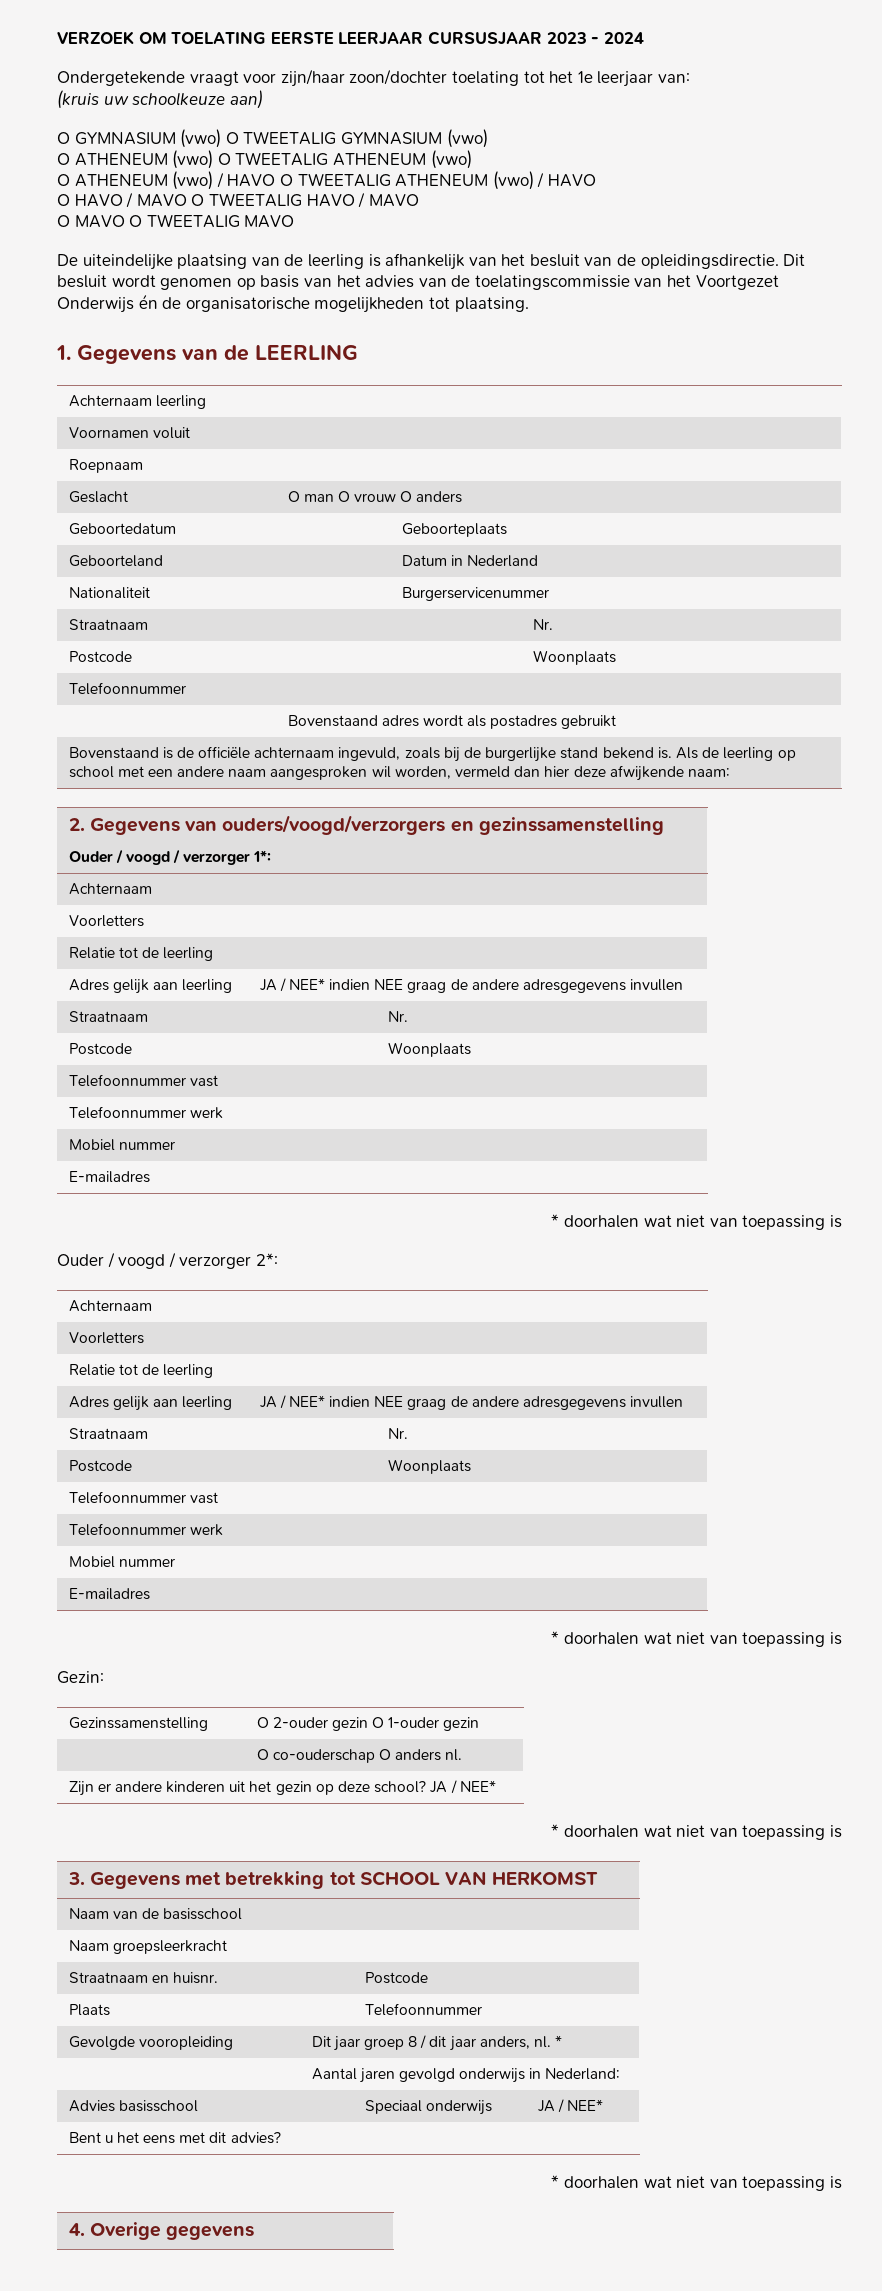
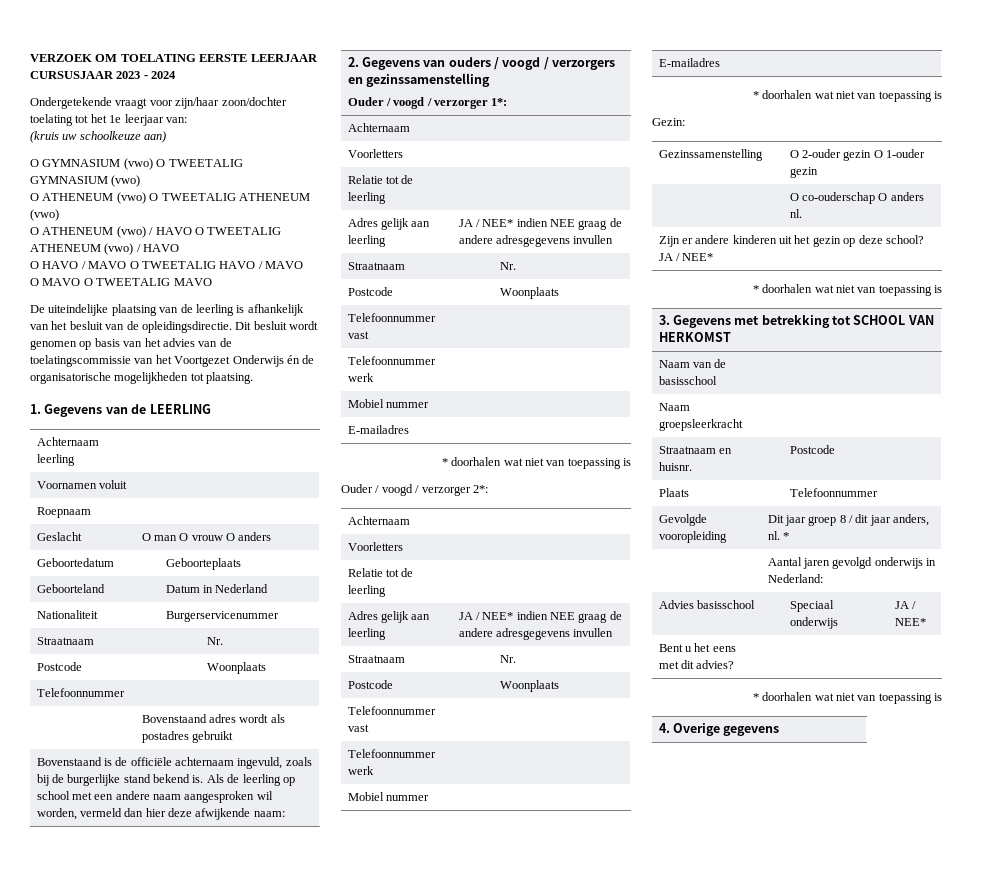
[222,815,446,835] ouders/voogd/verzorgers -> [448,57,616,70] ouders / voogd / verzorgers

